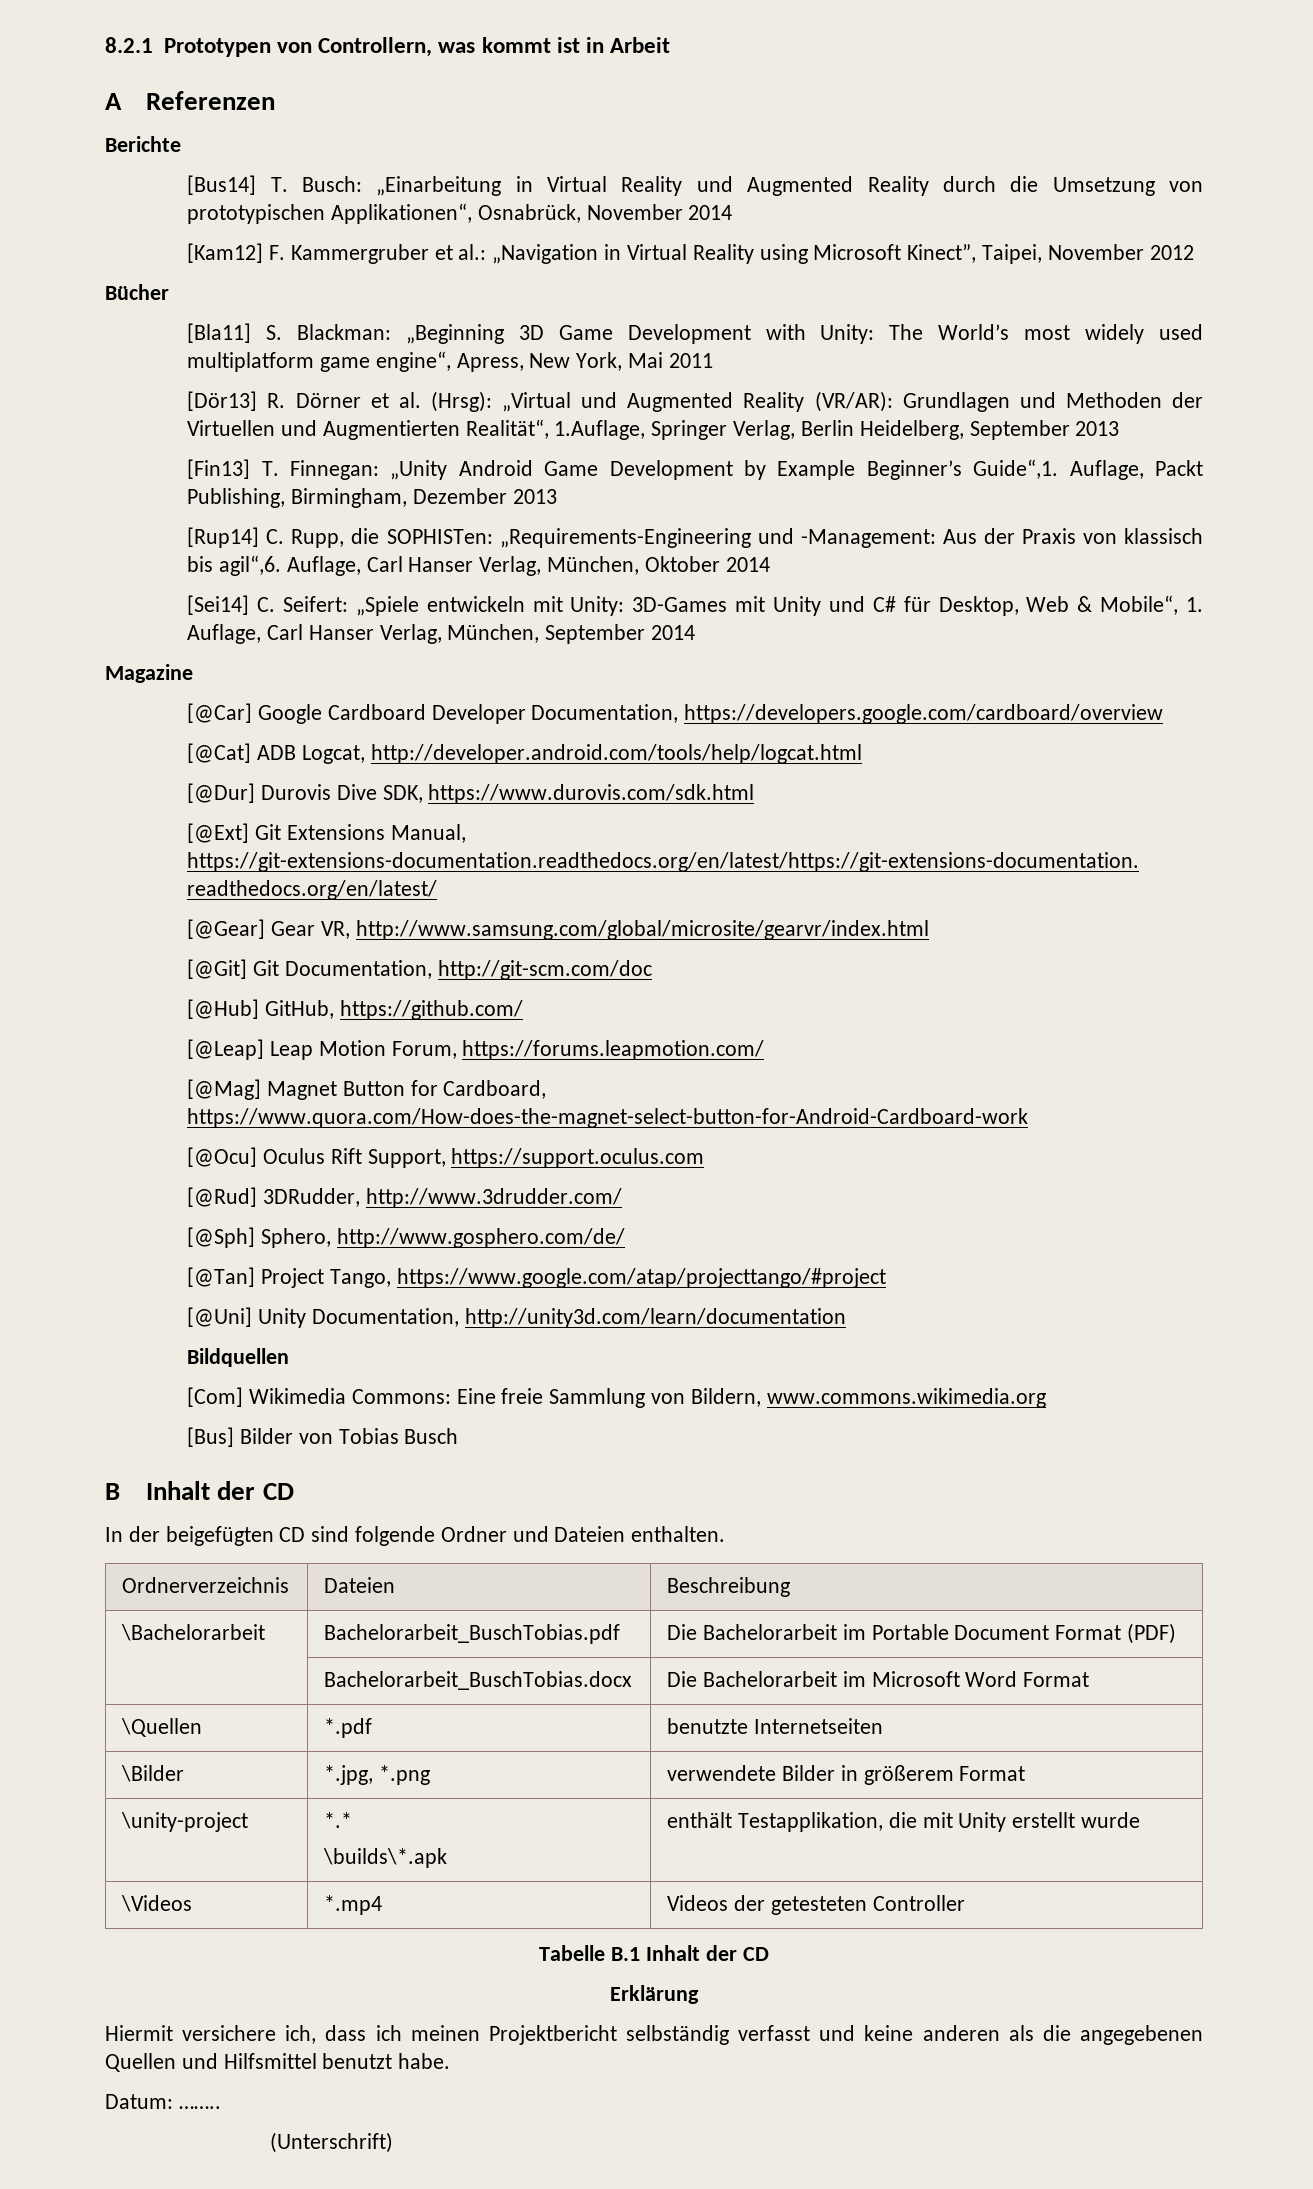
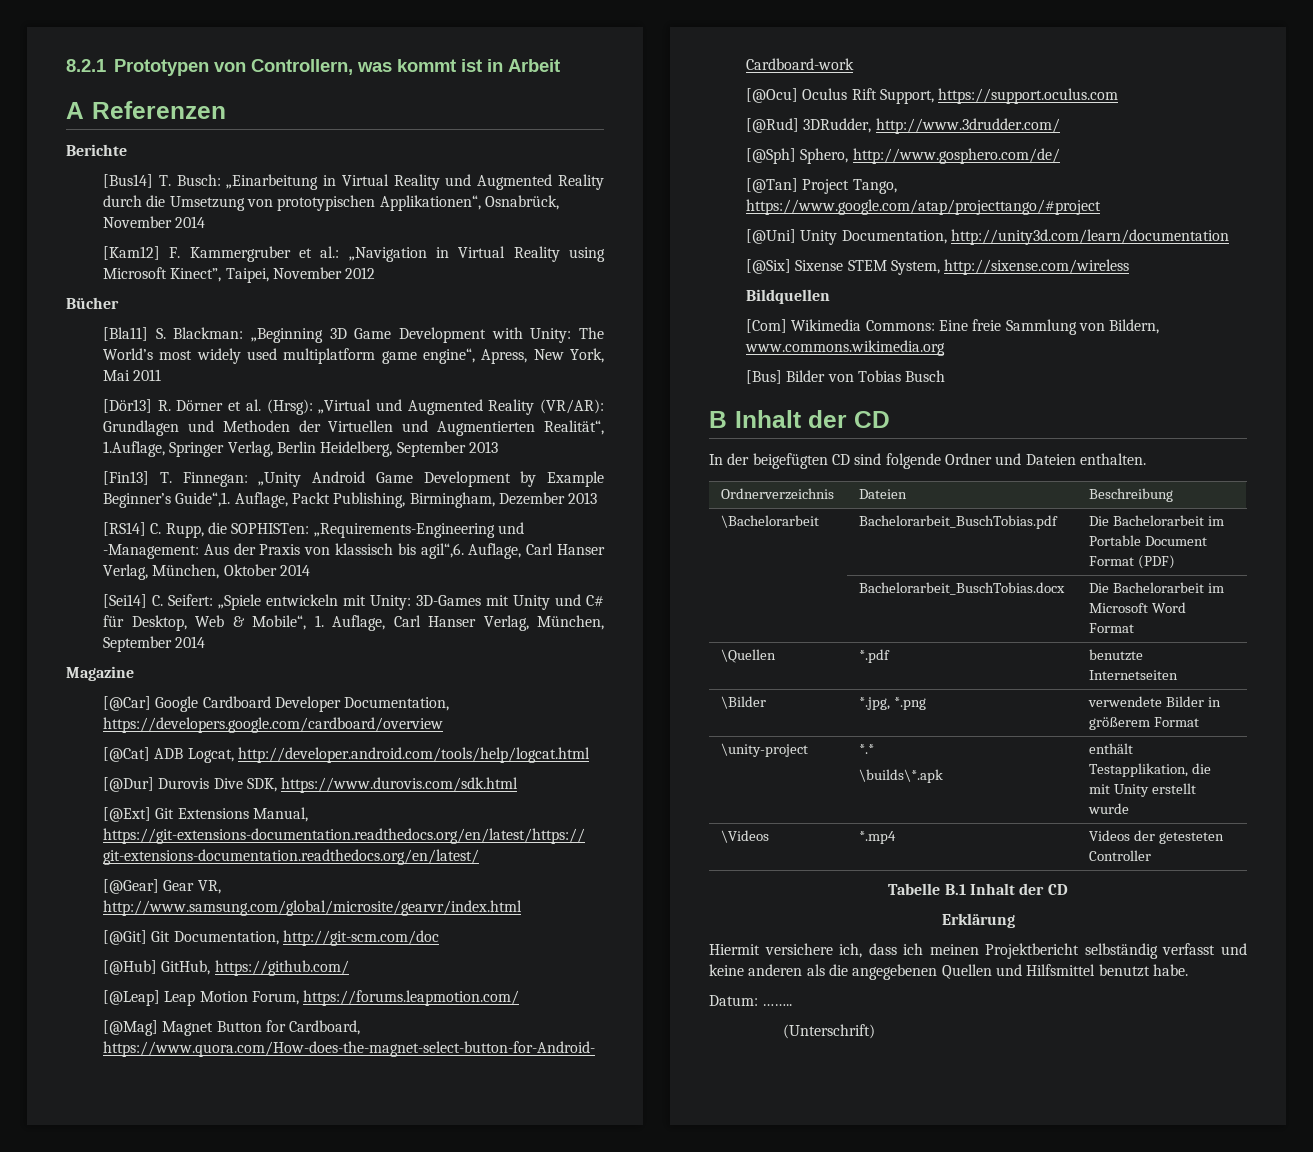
[187,527,260,548] [Rup14] -> [103,522,147,536] [RS14]
(846, 1318) none -> [746,259,1130,275] // [@Six] Sixense STEM System, http://sixense.com/wireless

